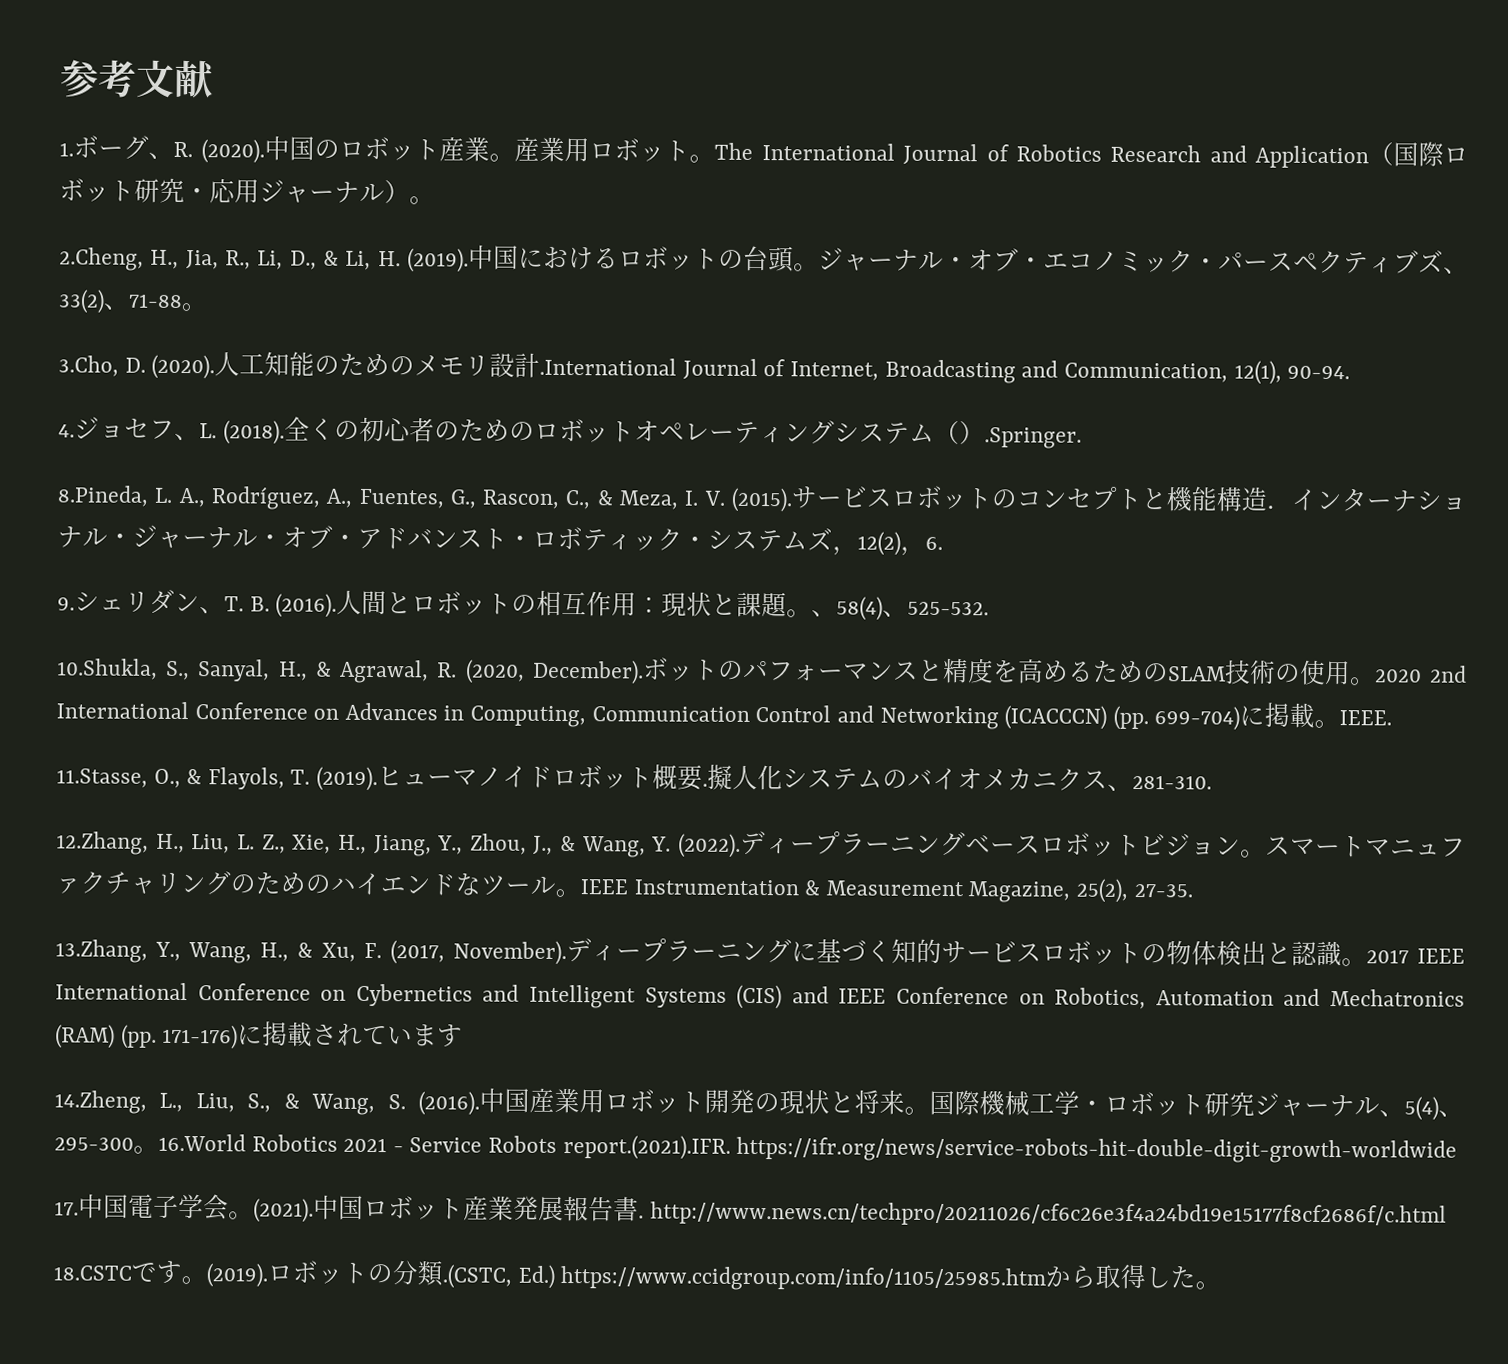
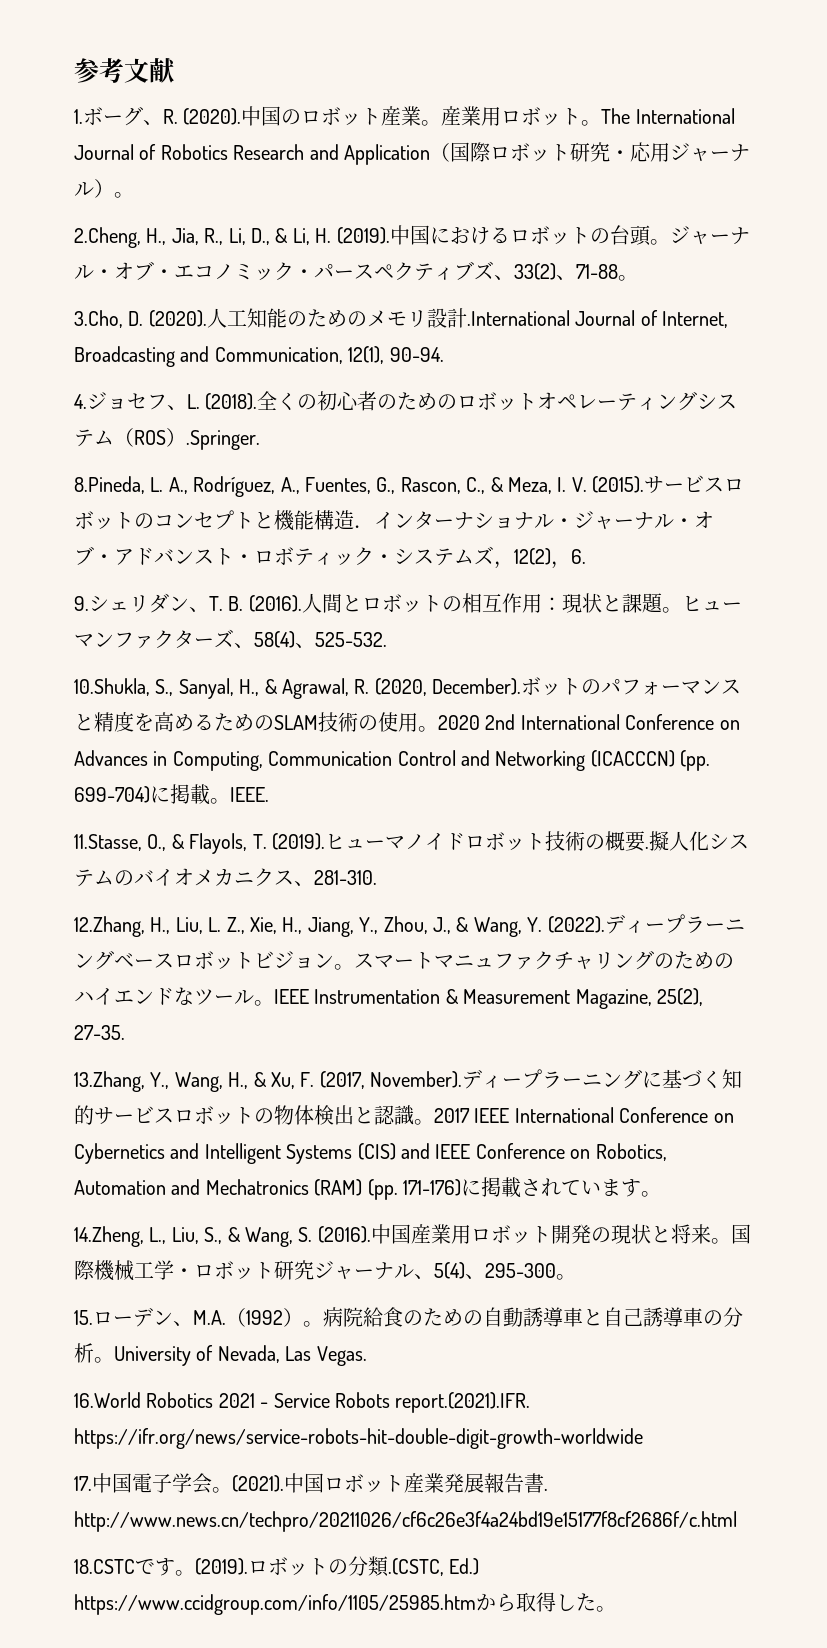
(960, 432) none -> [134,430,166,445] ROS
(813, 613) none -> [681,595,742,611] [74,629,234,649] ヒューマンファクターズ
(654, 778) none -> [544,831,605,851] 技術の
(464, 1036) none -> [641,1191,661,1197] 。
(159, 1149) none -> [74,1307,743,1327] [74,1343,367,1366] // 15.ローデン、M.A.（1992）。病院給食のための自動誘導車と自己誘導車の分析。University of Nevada, Las Vegas. //

